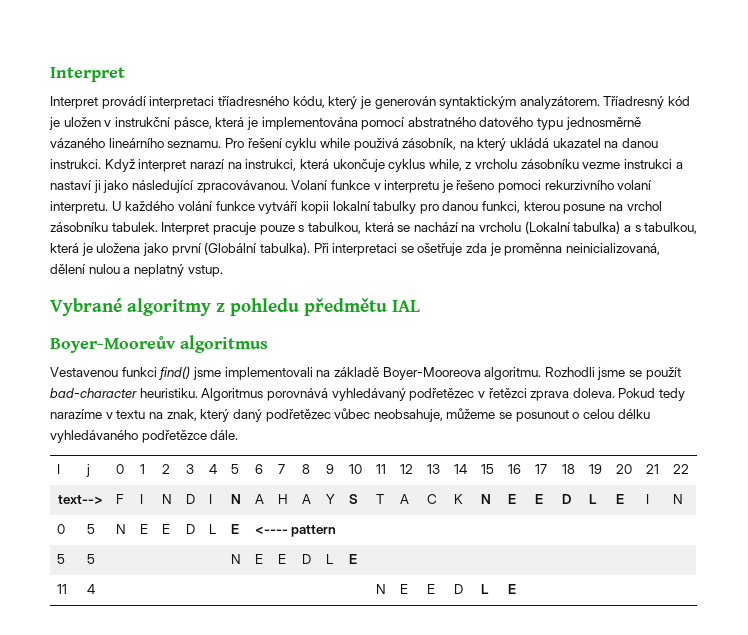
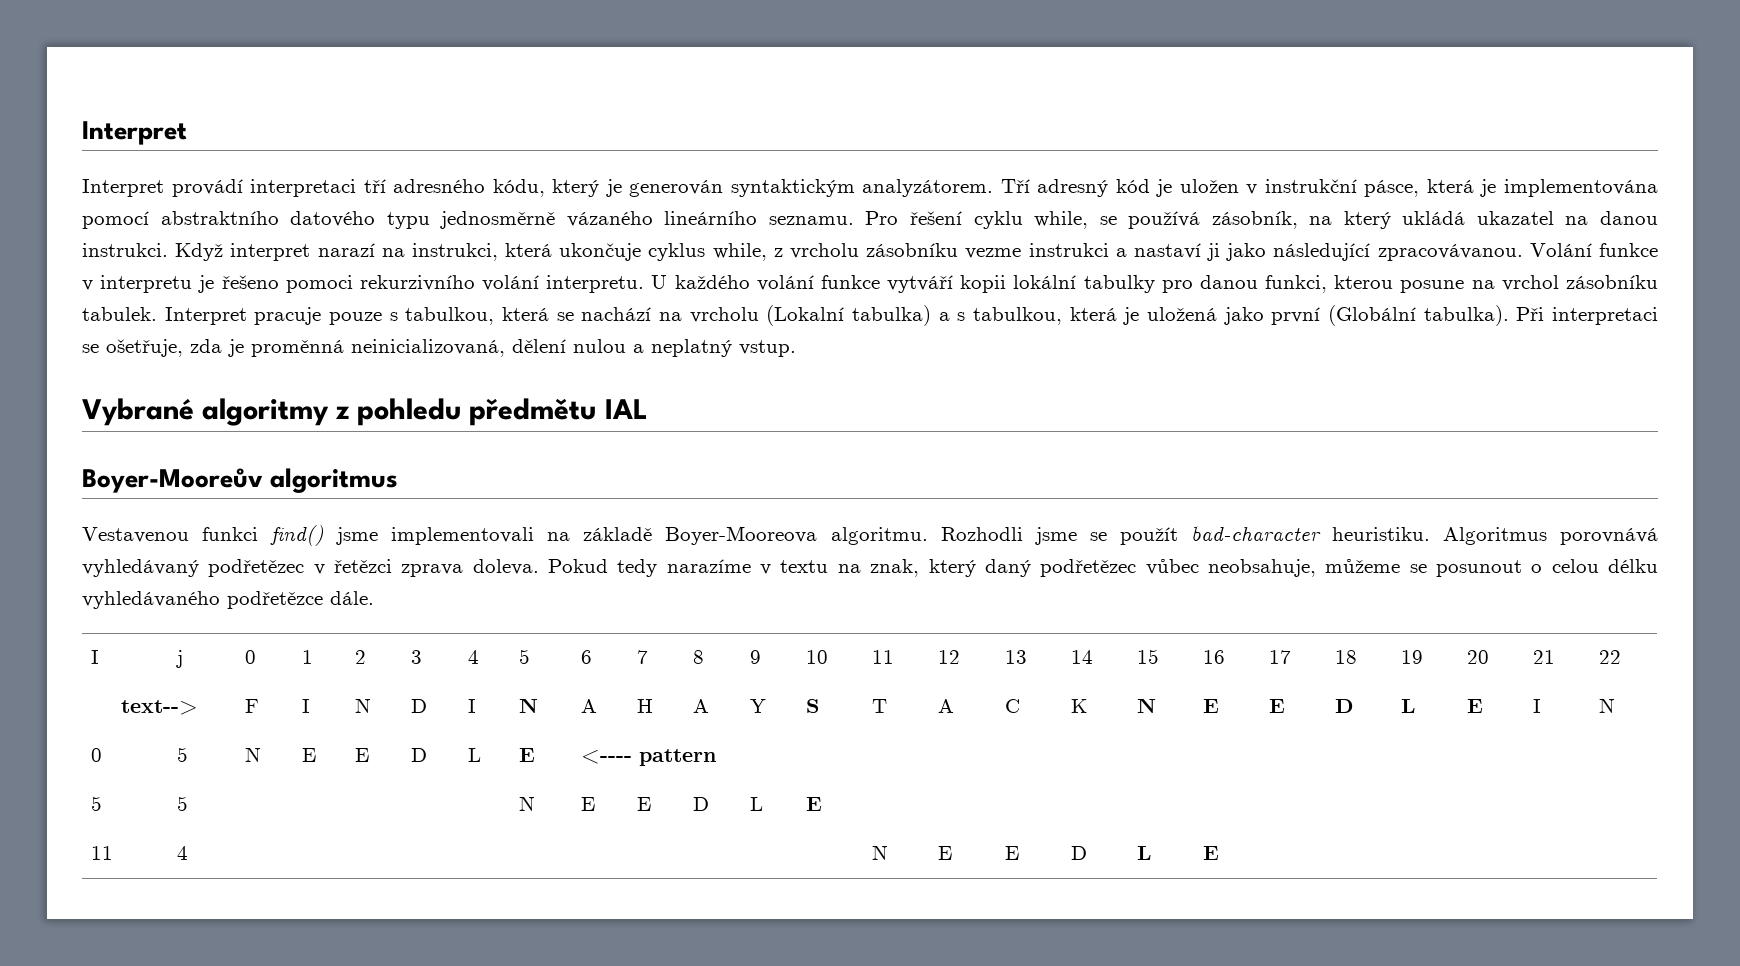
[217,96,289,106] tříadresného -> [363,179,486,193] tří adresného
[603,96,665,109] Tříadresný -> [1000,179,1109,197] Tří adresný
[407,117,476,127] abstratného -> [160,211,279,225] abstraktního
[319,138,399,151] while použivá -> [1034,211,1201,229] while, se používá
[291,180,329,190] Volaní -> [1529,243,1592,257] Volání
[617,180,653,190] volaní -> [482,275,540,291] volání
[332,201,371,211] lokalní -> [1013,275,1077,289] lokální
[96,243,141,253] uložena -> [1147,307,1217,321] uložená
[417,243,463,256] ošetřuje -> [106,339,183,357] ošetřuje,
[504,243,563,256] proměnna -> [251,340,344,357] proměnná

